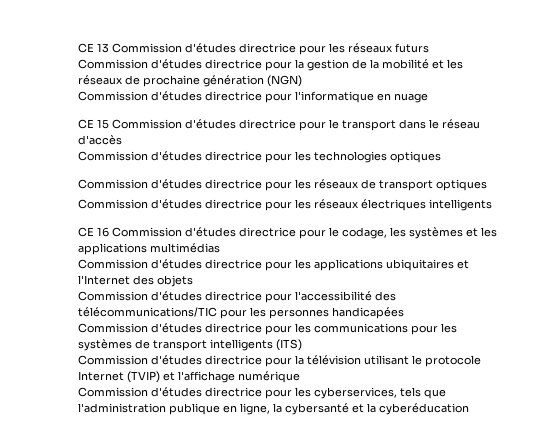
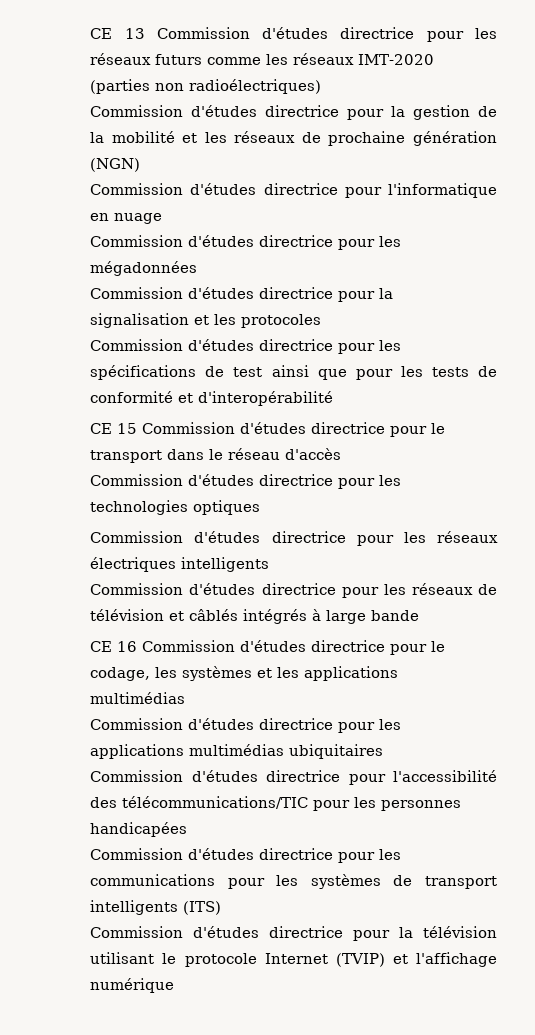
(430, 48) none -> [207,53,435,65] [90,79,322,94] comme les réseaux IMT-2020 (parties non radioélectriques)
(429, 98) none -> [90,235,402,250] [90,261,198,276] [90,287,394,302] [90,313,322,328] [90,339,402,354] [90,365,497,380] [90,391,334,406] // Commission d'études directrice pour les mégadonnées // Commission d'études directrice pour la signalisation et les protocoles // Commission d'études directrice pour les spécifications de test ainsi que pour les tests de conformité et d'interopérabilité
[361,179,488,191] [78,199,493,211] de transport optiques // Commission d'études directrice pour les réseaux électriques intelligents -> [90,557,270,572] [90,583,497,598] [90,609,420,624] électriques intelligents // Commission d'études directrice pour les réseaux de télévision et câblés intégrés à large bande
(384, 265) none -> [189,744,285,756] multimédias
[457,260,470,269] [78,275,194,287] et l'Internet des objets -> (384, 751) none
[78,387,447,399] [78,403,470,415] // Commission d'études directrice pour les cyberservices, tels que l'administration publique en ligne, la cybersanté et la cyberéducation -> (175, 985) none

